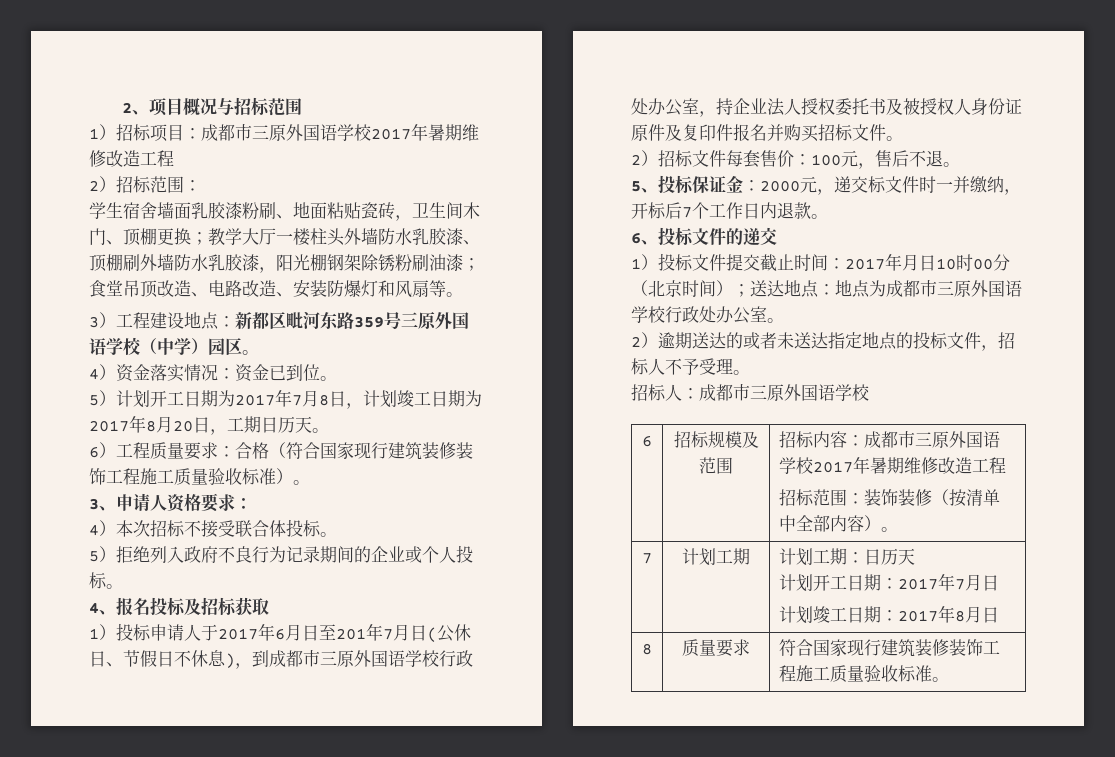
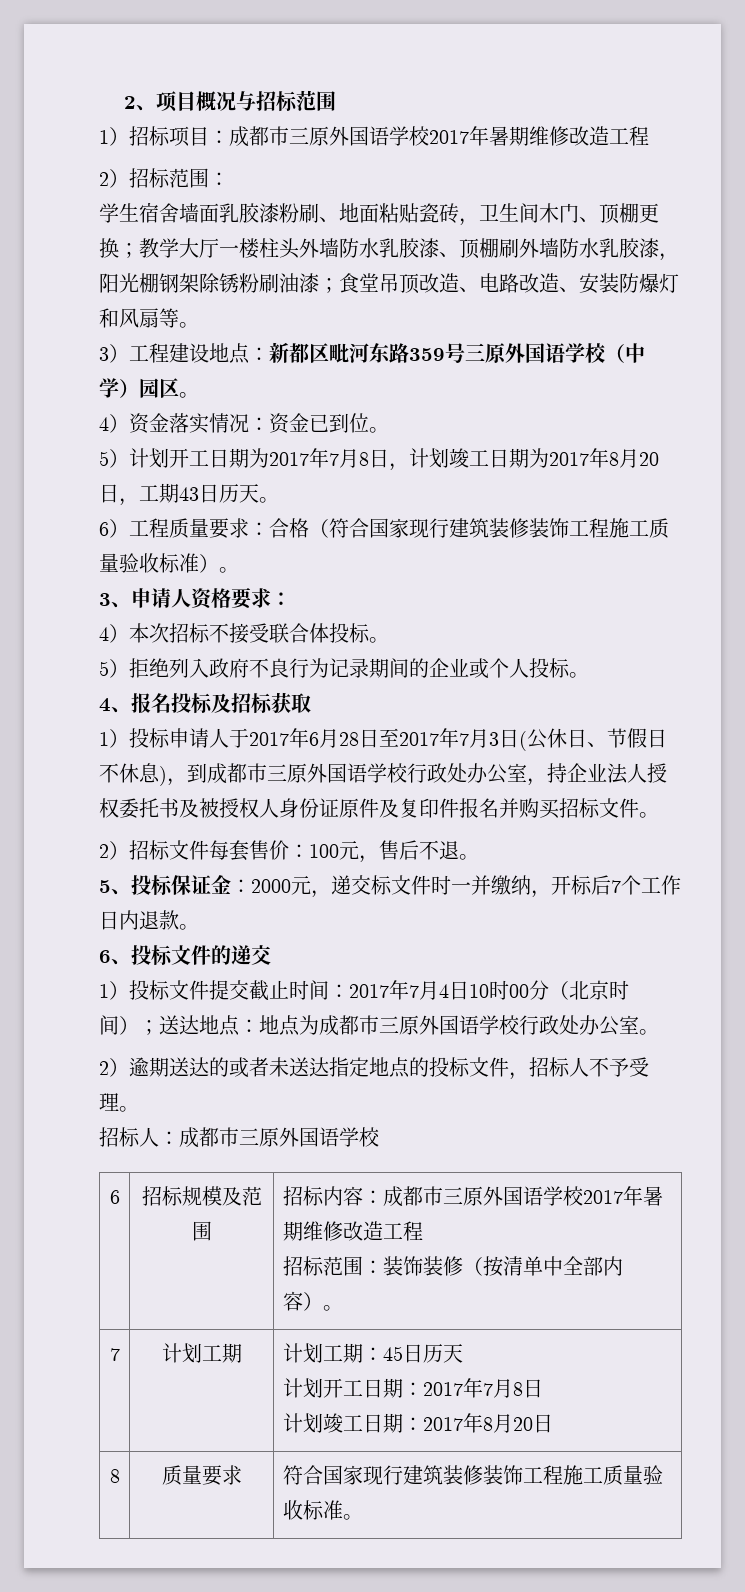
(261, 424) none -> [179,487,199,501] 43
[302,623,410,641] 日至201年7月 -> [339,728,499,748] 28日至2017年7月3
[902,254,919,271] 月 -> [409,981,449,1000] 7月4
(865, 557) none -> [382,1346,403,1361] 45
(983, 582) none -> [512,1382,523,1396] 8
(983, 614) none -> [512,1417,533,1431] 20

